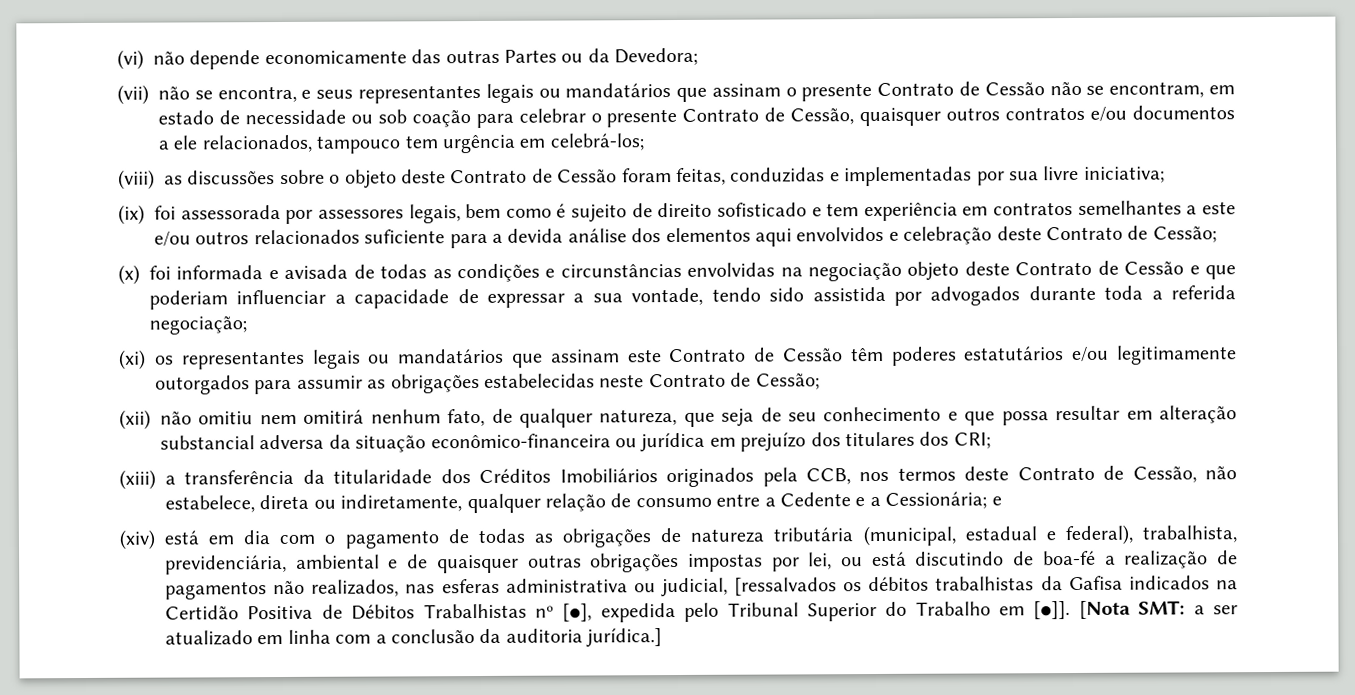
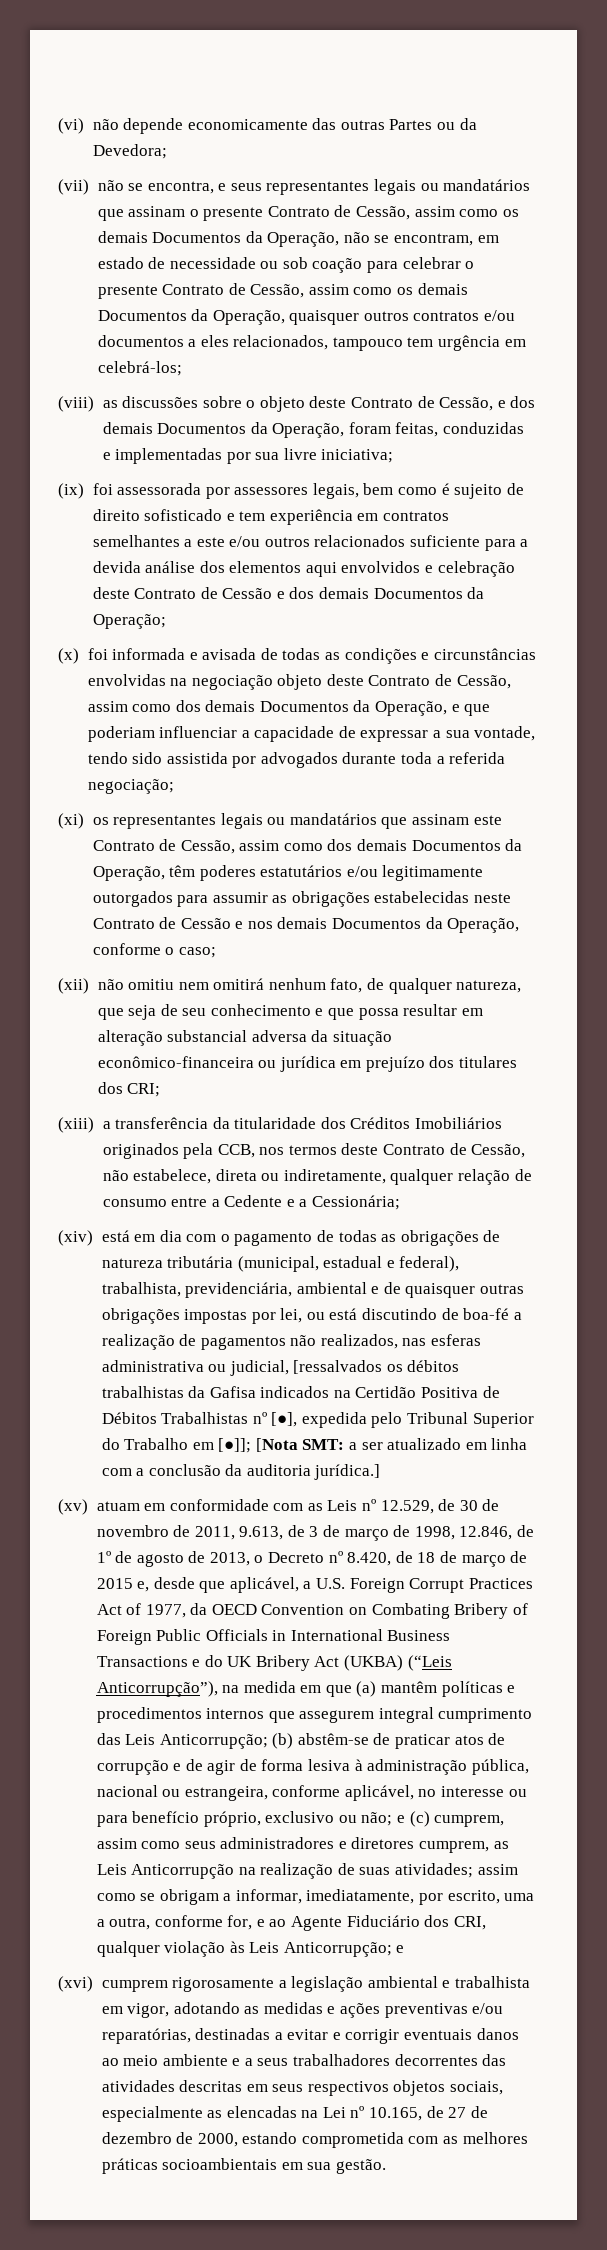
[984,82,1045,96] Cessão -> [356,206,519,220] [97,231,340,247] Cessão, assim como os demais Documentos da Operação,
(855, 116) none -> [308,283,468,295] [97,309,285,325] assim como os demais Documentos da Operação,
[173,135,198,150] ele -> [200,335,229,347] eles
[557,169,618,183] Cessão -> [439,396,536,411] [102,422,345,438] Cessão, e dos demais Documentos da Operação,
[1152,226,1217,243] Cessão; -> [222,587,485,599] [92,614,166,629] Cessão e dos demais Documentos da Operação;
[1124,261,1185,275] Cessão -> [456,675,511,689] [87,700,448,716] Cessão, assim como dos demais Documentos da Operação,
[783,348,843,362] Cessão -> [180,839,523,854] [92,866,165,881] Cessão, assim como dos demais Documentos da Operação,
[755,373,820,390] Cessão; -> [180,917,520,933] [92,943,216,958] Cessão e nos demais Documentos da Operação, conforme o caso;
[991,496,1002,506] e -> (401, 1202) none
[1033,601,1071,620] [●]]. -> [218,1438,252,1453] [●]];
(663, 638) none -> [58,1499,500,1515] [96,1525,534,1541] [96,1551,528,1567] [96,1577,533,1593] [96,1603,528,1619] [96,1629,451,1645] [96,1655,452,1671] [96,1681,516,1697] [96,1707,533,1723] [96,1733,506,1749] [96,1759,529,1775] [96,1785,527,1801] [96,1811,505,1827] [96,1837,509,1853] [96,1863,518,1879] [96,1889,535,1905] [96,1915,486,1931] [96,1941,405,1957] [58,1976,531,1992] [101,2002,504,2018] [101,2028,519,2044] [101,2054,507,2066] [101,2080,504,2096] [101,2106,488,2122] [101,2132,528,2148] [101,2158,386,2174] // (xv) atuam em conformidade com as Leis nº 12.529, de 30 de novembro de 2011, 9.613, de 3 de março de 1998, 12.846, de 1º de agosto de 2013, o Decreto nº 8.420, de 18 de março de 2015 e, desde que aplicável, a U.S. Foreign Corrupt Practices Act of 1977, da OECD Convention on Combating Bribery of Foreign Public Officials in International Business Transactions e do UK Bribery Act (UKBA) (“Leis Anticorrupção”), na medida em que (a) mantêm políticas e procedimentos internos que assegurem integral cumprimento das Leis Anticorrupção; (b) abstêm-se de praticar atos de corrupção e de agir de forma lesiva à administração pública, nacional ou estrangeira, conforme aplicável, no interesse ou para benefício próprio, exclusivo ou não; e (c) cumprem, assim como seus administradores e diretores cumprem, as Leis Anticorrupção na realização de suas atividades; assim como se obrigam a informar, imediatamente, por escrito, uma a outra, conforme for, e ao Agente Fiduciário dos CRI, qualquer violação às Leis Anticorrupção; e // (xvi) cumprem rigorosamente a legislação ambiental e trabalhista em vigor, adotando as medidas e ações preventivas e/ou reparatórias, destinadas a evitar e corrigir eventuais danos ao meio ambiente e a seus trabalhadores decorrentes das atividades descritas em seus respectivos objetos sociais, especialmente as elencadas na Lei nº 10.165, de 27 de dezembro de 2000, estando comprometida com as melhores práticas socioambientais em sua gestão.

